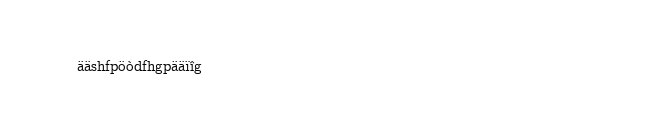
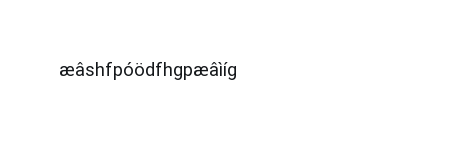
[77,60,202,74] ääshfpöòdfhgpääïîg -> [59,61,237,80] æâshfpóödfhgpæâìíg

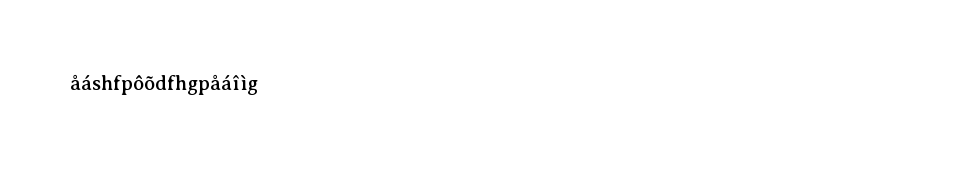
[59,61,237,80] æâshfpóödfhgpæâìíg -> [70,74,258,95] åáshfpôõdfhgpåáîìg

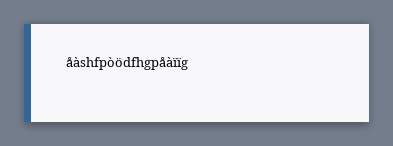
[70,74,258,95] åáshfpôõdfhgpåáîìg -> [66,57,188,70] åàshfpòödfhgpåàïïg

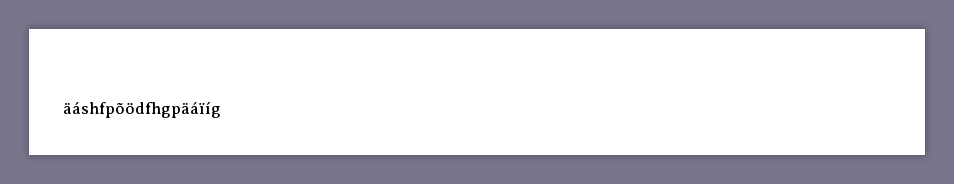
[66,57,188,70] åàshfpòödfhgpåàïïg -> [63,101,221,118] äáshfpõödfhgpäáïíg

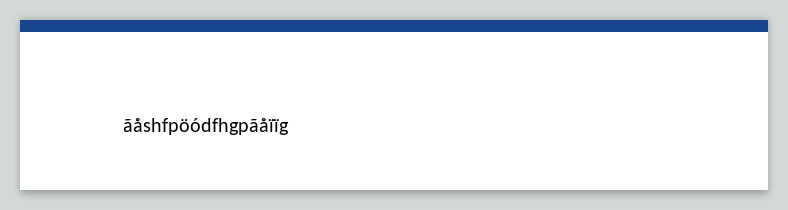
[63,101,221,118] äáshfpõödfhgpäáïíg -> [123,118,289,135] ãåshfpöódfhgpãåïïg

